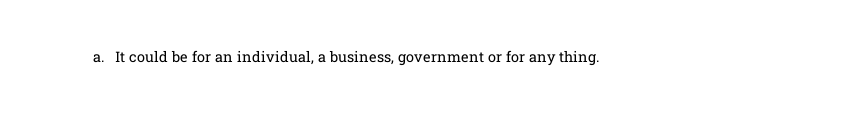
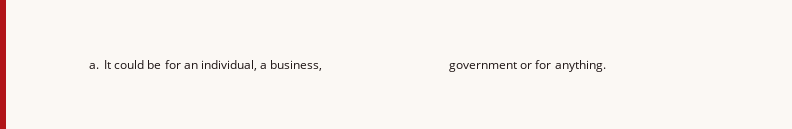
[528,50,599,66] any thing. -> [554,60,606,72] anything.

